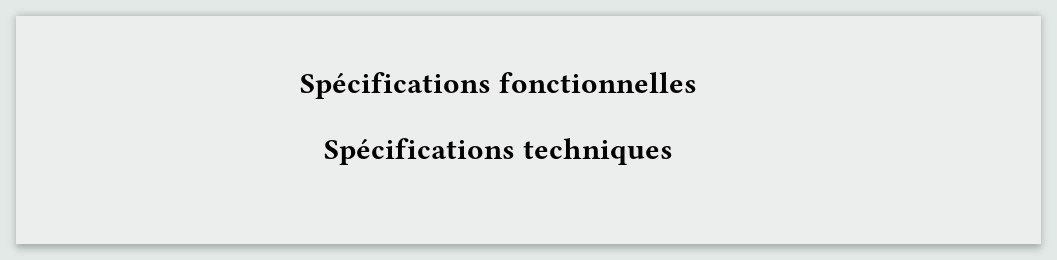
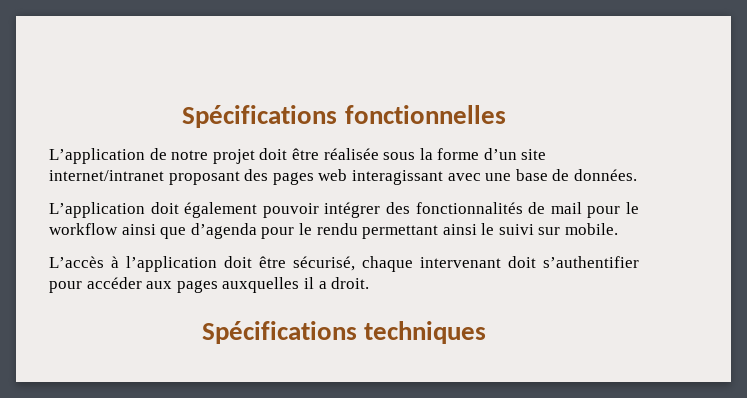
(698, 82) none -> [49,148,547,164] [49,169,637,185] [49,202,640,218] [49,223,619,239] [49,256,639,272] [49,277,370,293] // L’application de notre projet doit être réalisée sous la forme d’un site internet/intranet proposant des pages web interagissant avec une base de données. // L’application doit également pouvoir intégrer des fonctionnalités de mail pour le workflow ainsi que d’agenda pour le rendu permettant ainsi le suivi sur mobile. // L’accès à l’application doit être sécurisé, chaque intervenant doit s’authentifier pour accéder aux pages auxquelles il a droit.

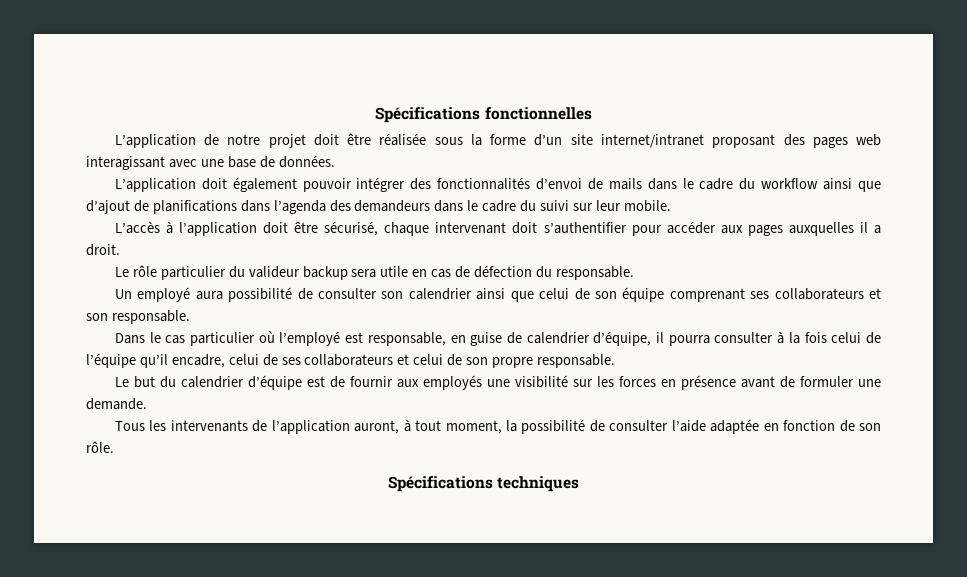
[528,202,640,218] [49,223,495,239] de mail pour le workflow ainsi que d’agenda pour le rendu permettant ainsi le -> [536,178,881,192] [86,200,537,214] d’envoi de mails dans le cadre du workflow ainsi que d’ajout de planifications dans l’agenda des demandeurs dans le cadre du
(561, 231) none -> [595,200,621,211] leur
(370, 283) none -> [114,265,634,280] [114,287,881,302] [86,310,190,324] [114,331,882,346] [86,353,615,368] [114,375,881,390] [86,398,147,410] [114,419,882,434] [86,441,114,453] // Le rôle particulier du valideur backup sera utile en cas de défection du responsable. // Un employé aura possibilité de consulter son calendrier ainsi que celui de son équipe comprenant ses collaborateurs et son responsable. // Dans le cas particulier où l’employé est responsable, en guise de calendrier d’équipe, il pourra consulter à la fois celui de l’équipe qu’il encadre, celui de ses collaborateurs et celui de son propre responsable. // Le but du calendrier d’équipe est de fournir aux employés une visibilité sur les forces en présence avant de formuler une demande. // Tous les intervenants de l’application auront, à tout moment, la possibilité de consulter l’aide adaptée en fonction de son rôle.

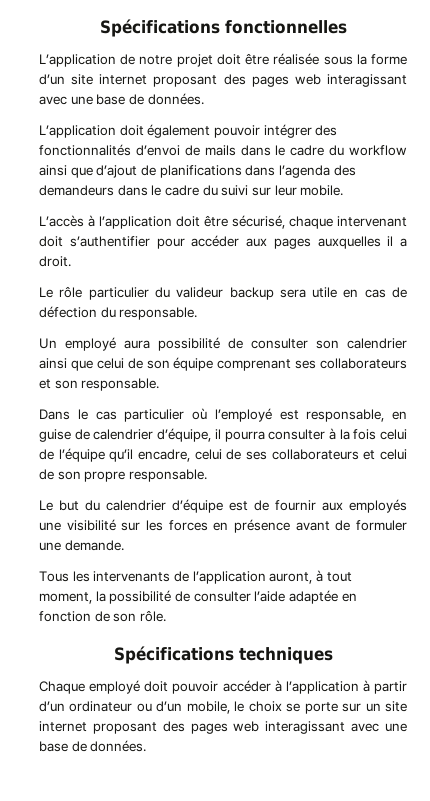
[600,134,704,148] internet/intranet -> [99,74,148,85] internet
(580, 484) none -> [39,680,407,694] [39,701,407,714] [39,721,407,734] [39,740,147,752] // Chaque employé doit pouvoir accéder à l’application à partir d’un ordinateur ou d’un mobile, le choix se porte sur un site internet proposant des pages web interagissant avec une base de données.

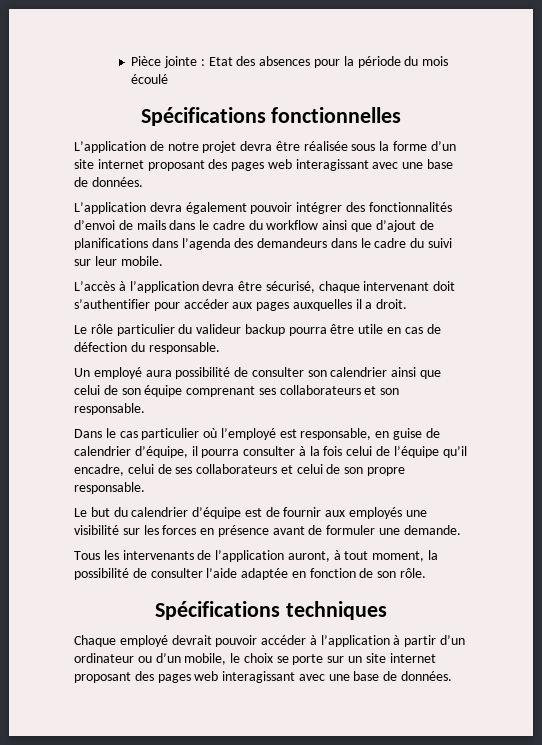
(99, 28) none -> [131,56,449,68] [131,74,169,84] Pièce jointe : Etat des absences pour la période du mois écoulé //
[216,54,241,65] doit -> [240,141,273,151] devra
[119,125,144,136] doit -> [149,202,182,212] devra
[176,216,200,227] doit -> [202,281,235,291] devra
[279,289,306,298] sera -> [288,324,355,336] pourra être
[144,681,169,692] doit -> [171,635,212,645] devrait

